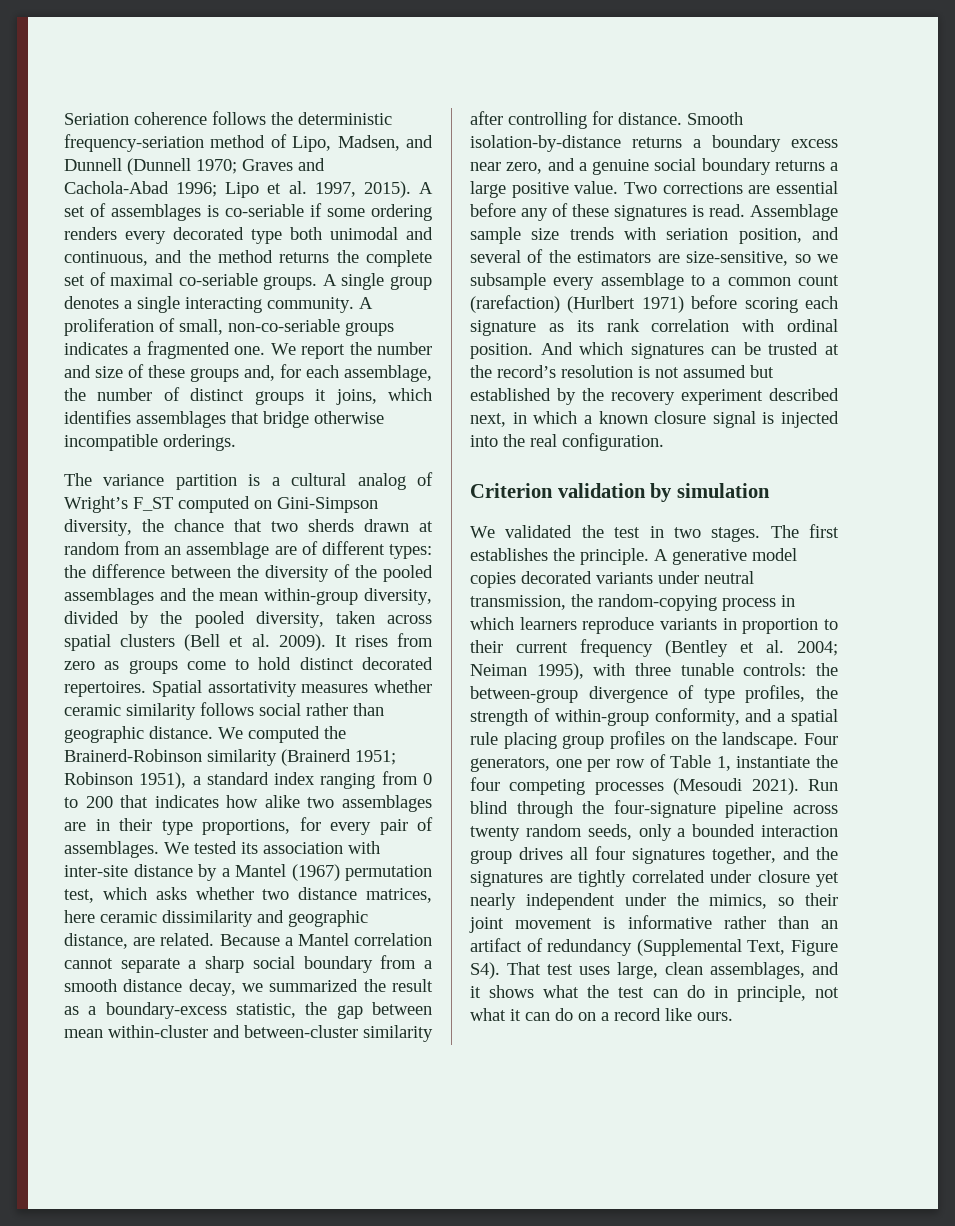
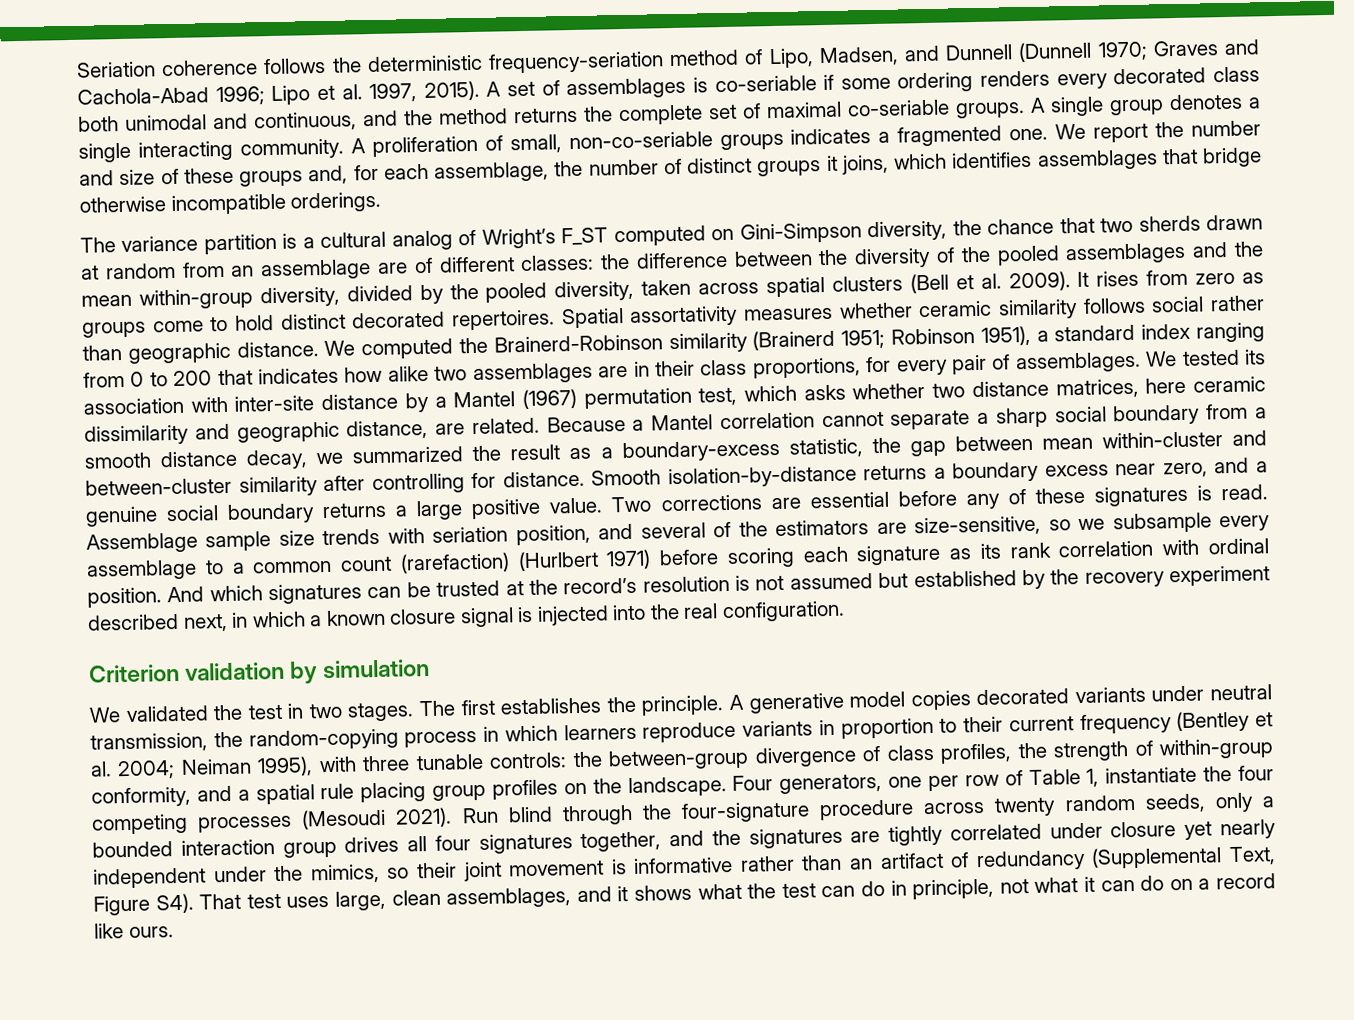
[251,229,282,244] type -> [1213,66,1260,83] class
[389,544,432,559] types: -> [520,254,595,272] classes:
[161,820,193,835] type -> [700,359,748,376] class
[703,688,735,703] type -> [886,744,935,761] class
[725,801,784,818] pipeline -> [819,799,915,821] procedure

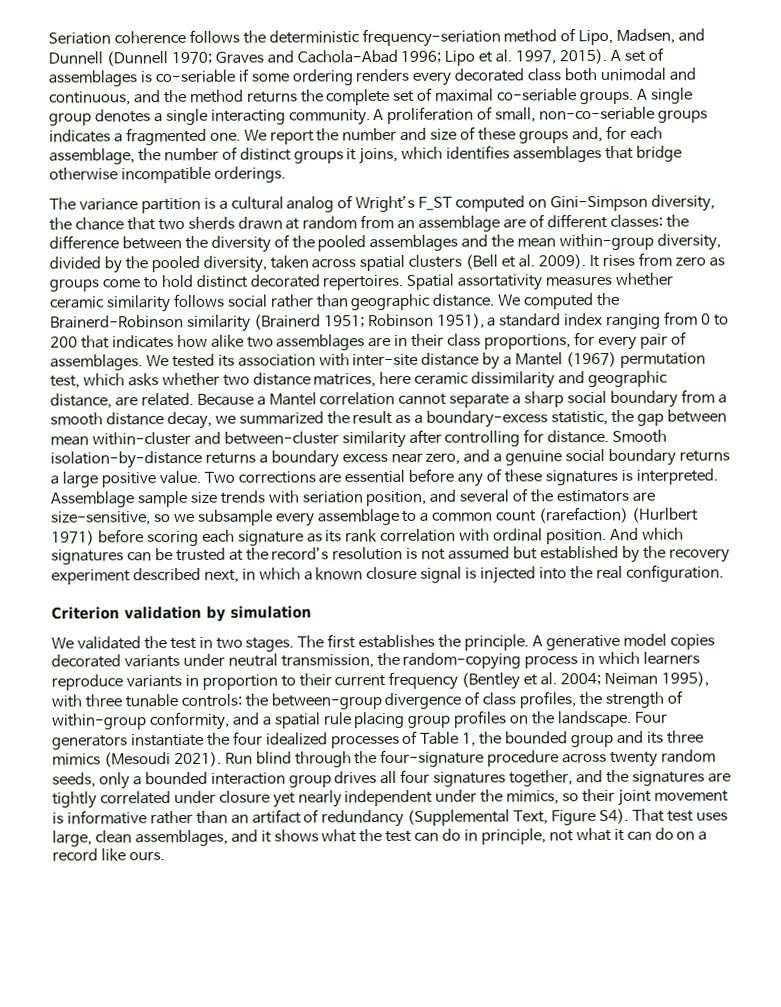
[1221,484,1268,501] read. -> [635,468,718,485] interpreted.
[779,765,1275,795] [91,813,293,835] generators, one per row of Table 1, instantiate the four competing processes -> [52,730,704,750] [52,753,101,766] generators instantiate the four idealized processes of Table 1, the bounded group and its three mimics

